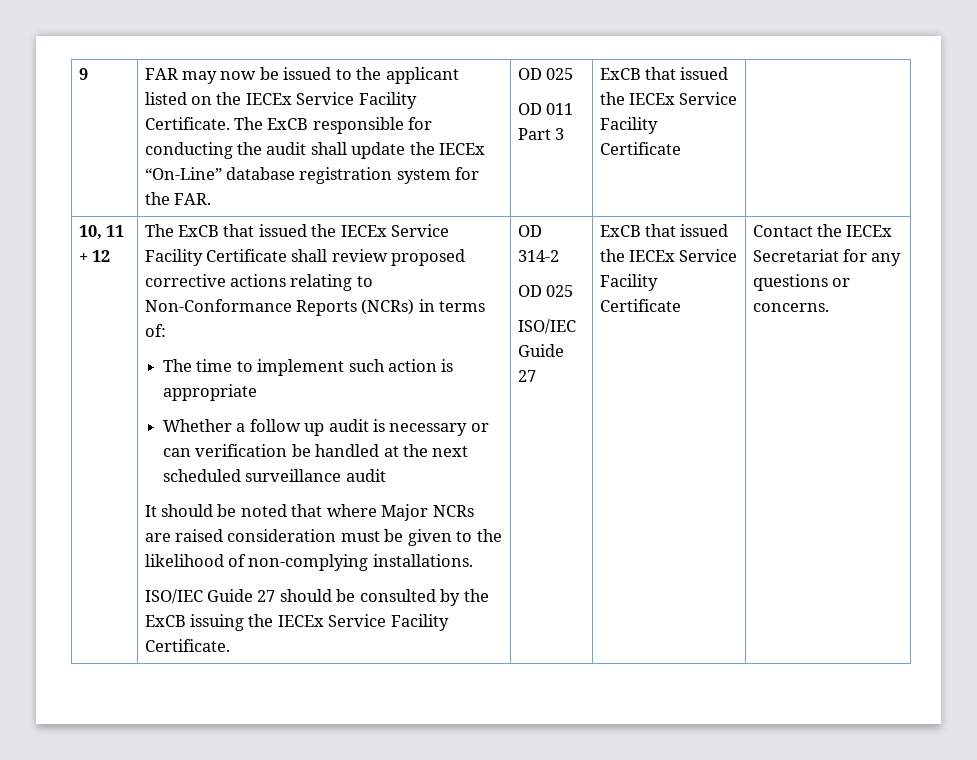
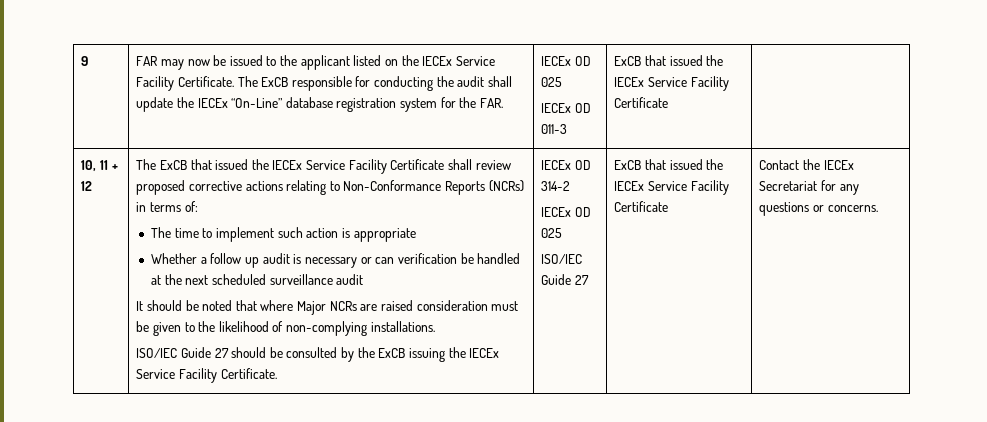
[517,68,574,80] [517,103,574,115] [517,128,565,140] OD 025 // OD 011 Part 3 -> [541,56,591,66] [541,77,563,87] [541,103,591,113] [541,124,568,134] IECEx OD 025 // IECEx OD 011-3
(230, 645) none -> [541,160,572,170] IECEx
(559, 256) none -> [541,207,572,217] IECEx

